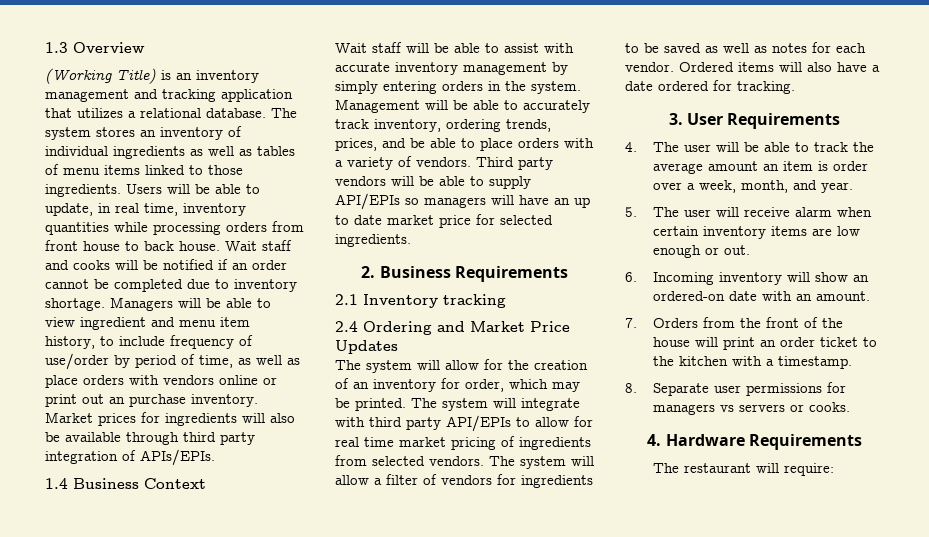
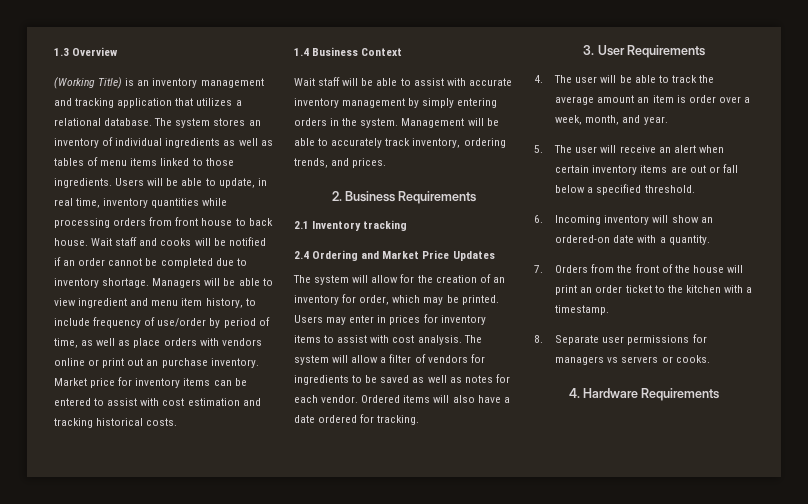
[98,412,295,426] [45,432,255,445] [45,449,215,466] prices for ingredients will also be available through third party integration of APIs/EPIs. -> [90,377,247,388] [54,398,261,406] [54,418,178,428] price for inventory items can be entered to assist with cost estimation and tracking historical costs.
[335,138,594,151] [335,156,553,170] [335,176,531,189] [335,193,590,210] [335,214,553,228] [335,234,411,247] prices, and be able to place orders with a variety of vendors. Third party vendors will be able to supply API/EPIs so managers will have an up to date market price for selected ingredients. -> [331,158,387,168] and prices.
[411,398,580,411] [335,415,593,432] [335,436,591,450] [335,455,484,466] The system will integrate with third party API/EPIs to allow for real time market pricing of ingredients from selected vendors. -> [294,314,486,325] [294,335,462,345] Users may enter in prices for inventory items to assist with cost analysis.
[795,207,833,217] alarm -> [658,145,696,153] an alert
[837,226,861,236] [653,245,751,258] low enough or out. -> [689,164,738,173] [555,184,695,195] out or fall below a specified threshold.
[796,291,871,301] an amount. -> [659,235,710,245] a quantity.
[653,463,835,476] // The restaurant will require: -> (720, 394) none

